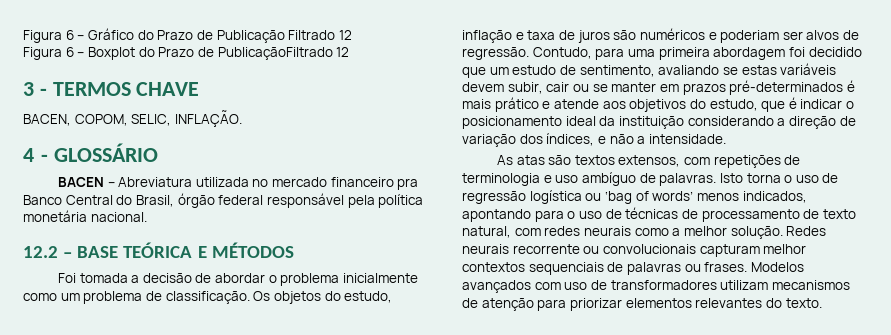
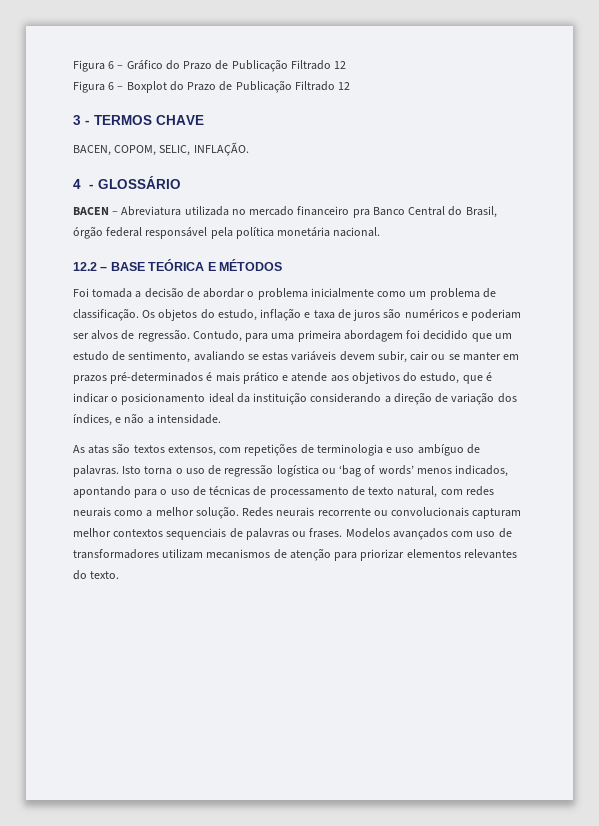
[217,47,333,60] PublicaçãoFiltrado -> [235,80,335,93] Publicação Filtrado

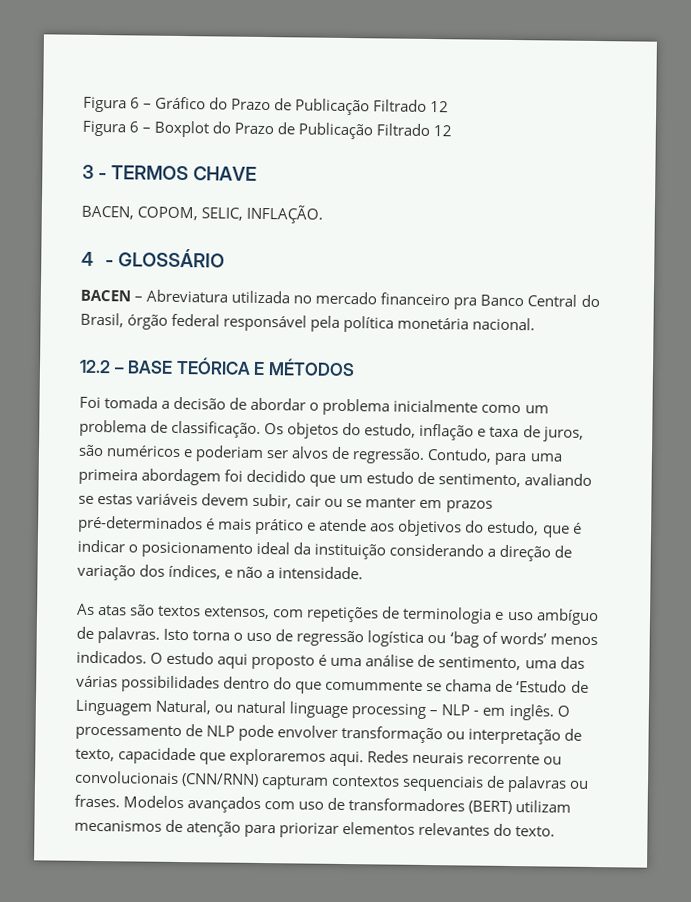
[353,309,381,321] juros -> [542,426,584,442] juros,
[455,465,509,477] [73,486,494,498] [73,506,239,519] indicados, apontando para o uso de técnicas de processamento de texto natural, com redes neurais como a melhor solução. -> [76,650,585,671] [76,675,589,694] [75,699,570,721] [75,724,583,745] [75,747,365,767] indicados. O estudo aqui proposto é uma análise de sentimento, uma das várias possibilidades dentro do que comummente se chama de ‘Estudo de Linguagem Natural, ou natural linguage processing – NLP - em inglês. O processamento de NLP pode envolver transformação ou interpretação de texto, capacidade que exploraremos aqui.
[472,508,522,519] [73,528,111,537] capturam melhor -> [181,773,330,790] (CNN/RNN) capturam
(159, 554) none -> [468,800,513,815] (BERT)

